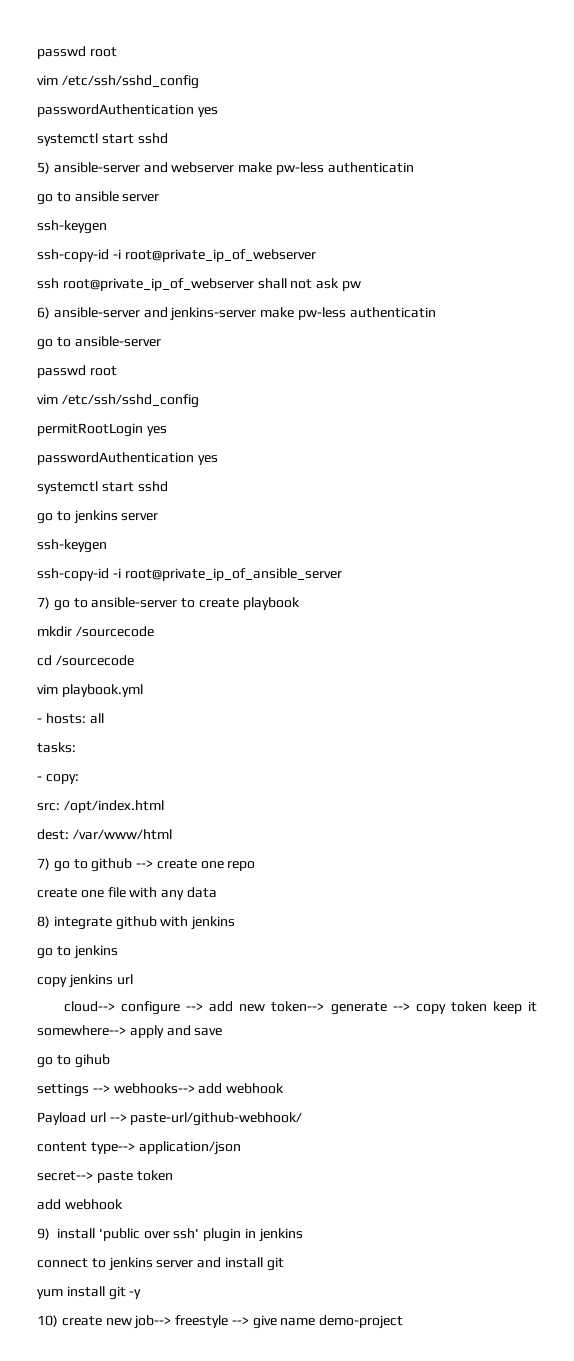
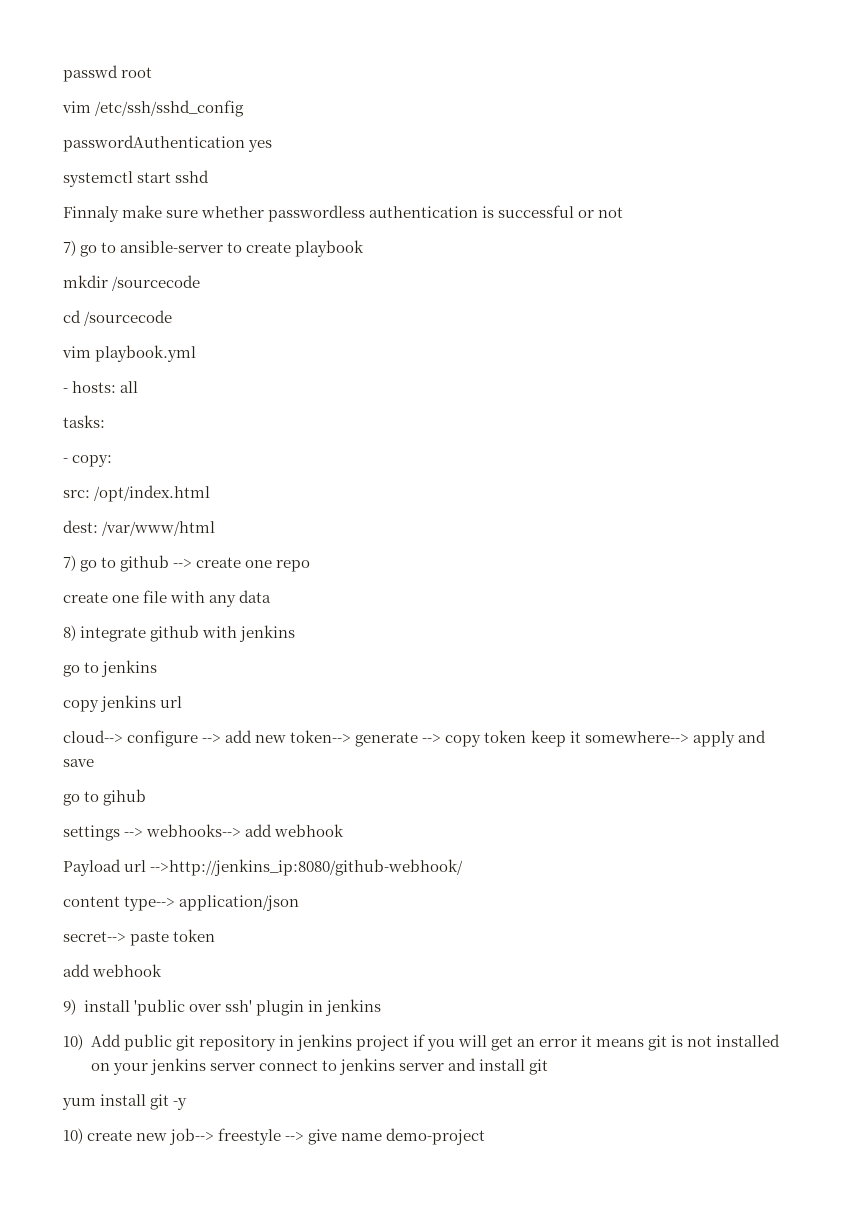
[37,162,414,175] [37,191,160,205] [37,220,107,234] [37,249,316,262] [37,278,361,291] [37,307,436,321] [37,336,161,350] [37,365,117,378] [37,394,199,408] [37,423,167,437] [37,452,218,465] [37,481,168,494] [37,510,159,524] [37,539,107,553] [37,568,342,581] 5) ansible-server and webserver make pw-less authenticatin // go to ansible server // ssh-keygen // ssh-copy-id -i root@private_ip_of_webserver // ssh root@private_ip_of_webserver shall not ask pw // 6) ansible-server and jenkins-server make pw-less authenticatin // go to ansible-server // passwd root // vim /etc/ssh/sshd_config // permitRootLogin yes // passwordAuthentication yes // systemctl start sshd // go to jenkins server // ssh-keygen // ssh-copy-id -i root@private_ip_of_ansible_server -> [63,205,624,222] Finnaly make sure whether passwordless authentication is successful or not
[109,1112,303,1126] --> paste-url/github-webhook/ -> [150,859,464,876] -->http://jenkins_ip:8080/github-webhook/
(303, 1235) none -> [63,1034,781,1051] [90,1058,255,1075] 10) Add public git repository in jenkins project if you will get an error it means git is not installed on your jenkins server

